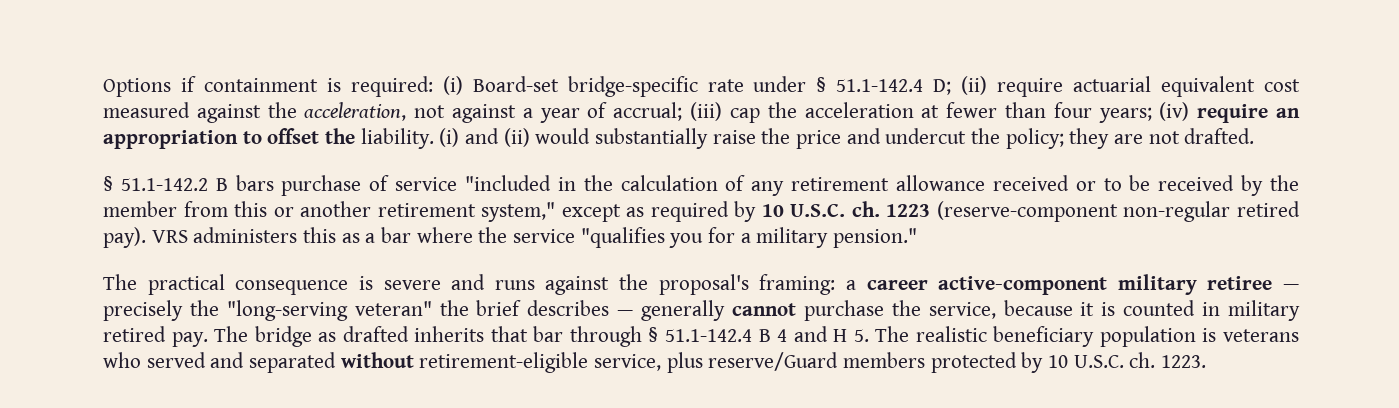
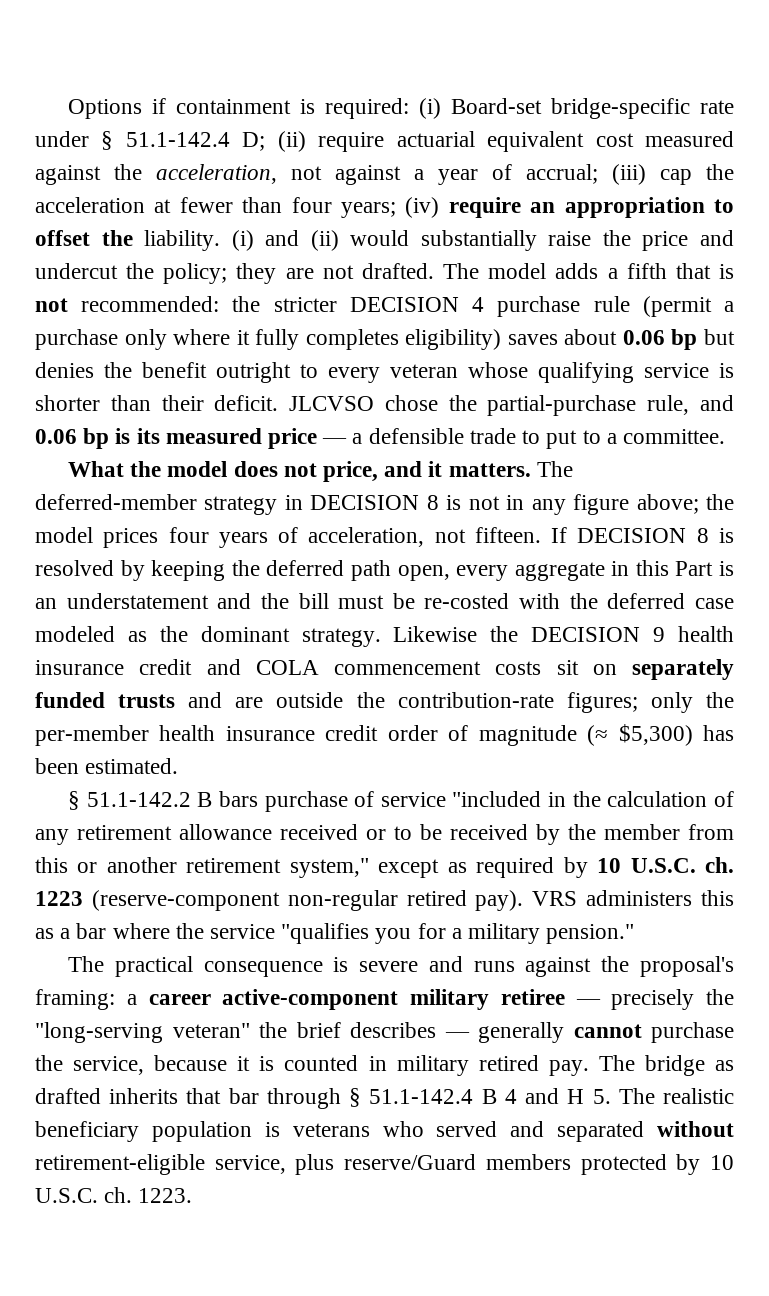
(1255, 136) none -> [443,263,735,279] [35,296,734,317] [35,329,735,350] [35,362,734,383] [35,395,734,416] [35,428,725,449] [67,461,573,482] [35,494,734,515] [35,527,734,548] [35,560,735,581] [35,593,734,609] [35,626,735,647] [35,659,734,680] [35,692,734,713] [35,724,735,746] [35,758,179,774] The model adds a fifth that is not recommended: the stricter DECISION 4 purchase rule (permit a purchase only where it fully completes eligibility) saves about 0.06 bp but denies the benefit outright to every veteran whose qualifying service is shorter than their deficit. JLCVSO chose the partial-purchase rule, and 0.06 bp is its measured price — a defensible trade to put to a committee. // What the model does not price, and it matters. The deferred-member strategy in DECISION 8 is not in any figure above; the model prices four years of acceleration, not fifteen. If DECISION 8 is resolved by keeping the deferred path open, every aggregate in this Part is an understatement and the bill must be re-costed with the deferred case modeled as the dominant strategy. Likewise the DECISION 9 health insurance credit and COLA commencement costs sit on separately funded trusts and are outside the contribution-rate figures; only the per-member health insurance credit order of magnitude (≈ $5,300) has been estimated.

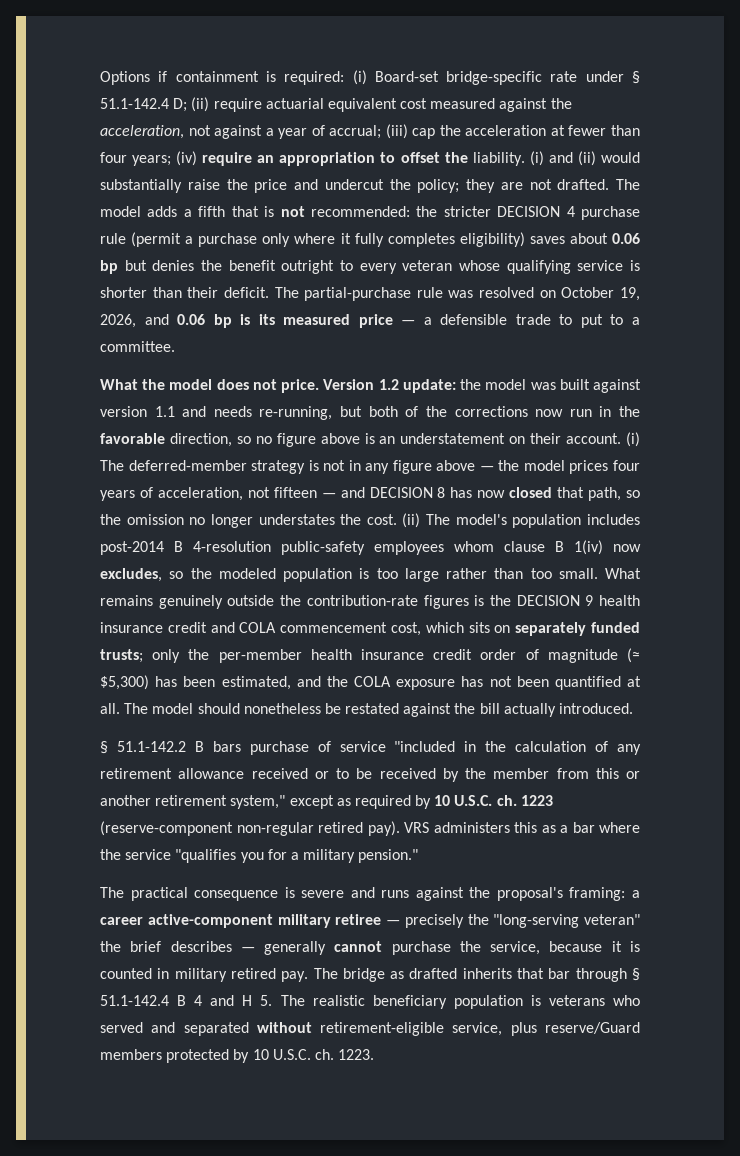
[289,395,690,416] JLCVSO chose the partial-purchase rule, -> [274,287,640,301] [100,314,136,328] The partial-purchase rule was resolved on October 19, 2026,
[323,461,573,482] [35,494,439,515] price, and it matters. The deferred-member strategy in DECISION 8 -> [281,379,641,393] [100,406,641,420] [100,432,641,447] [100,460,306,474] price. Version 1.2 update: the model was built against version 1.1 and needs re-running, but both of the corrections now run in the favorable direction, so no figure above is an understatement on their account. (i) The deferred-member strategy
[636,494,699,514] above; -> [436,460,494,471] above —
[474,527,734,543] [35,560,735,581] [35,593,734,609] [35,626,478,647] fifteen. If DECISION 8 is resolved by keeping the deferred path open, every aggregate in this Part is an understatement and the bill must be re-costed with the deferred case modeled as the dominant strategy. Likewise -> [273,487,641,501] [100,513,640,528] [100,540,641,555] [100,568,641,582] [100,595,485,609] fifteen — and DECISION 8 has now closed that path, so the omission no longer understates the cost. (ii) The model's population includes post-2014 B 4-resolution public-safety employees whom clause B 1(iv) now excludes, so the modeled population is too large rather than too small. What remains genuinely outside the contribution-rate figures is
[495,659,734,680] [35,692,638,713] costs sit on separately funded trusts and are outside the contribution-rate figures; -> [391,622,641,636] [100,649,143,663] cost, which sits on separately funded trusts;
[85,758,179,774] estimated. -> [221,676,642,690] [100,703,634,717] estimated, and the COLA exposure has not been quantified at all. The model should nonetheless be restated against the bill actually introduced.

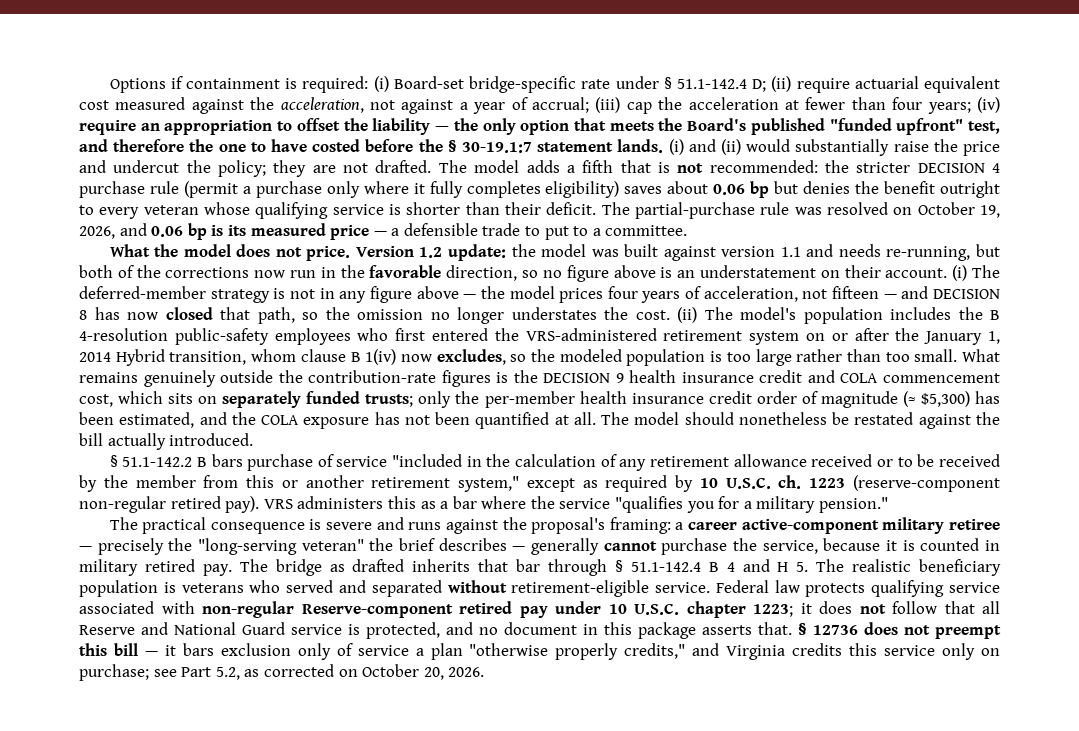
[472,152,525,166] liability. -> [372,118,1000,135] [79,139,664,153] liability — the only option that meets the Board's published "funded upfront" test, and therefore the one to have costed before the § 30-19.1:7 statement lands.
[100,541,164,555] post-2014 -> [958,307,983,320] the
(444, 548) none -> [357,328,1000,345] [79,349,247,366] who first entered the VRS-administered retirement system on or after the January 1, 2014 Hybrid transition,
[452,1022,640,1036] [100,1049,375,1063] service, plus reserve/Guard members protected by 10 U.S.C. ch. 1223. -> [655,580,1001,597] [79,601,1000,618] [79,622,1001,639] [79,643,1001,660] [79,664,485,681] service. Federal law protects qualifying service associated with non-regular Reserve-component retired pay under 10 U.S.C. chapter 1223; it does not follow that all Reserve and National Guard service is protected, and no document in this package asserts that. § 12736 does not preempt this bill — it bars exclusion only of service a plan "otherwise properly credits," and Virginia credits this service only on purchase; see Part 5.2, as corrected on October 20, 2026.

